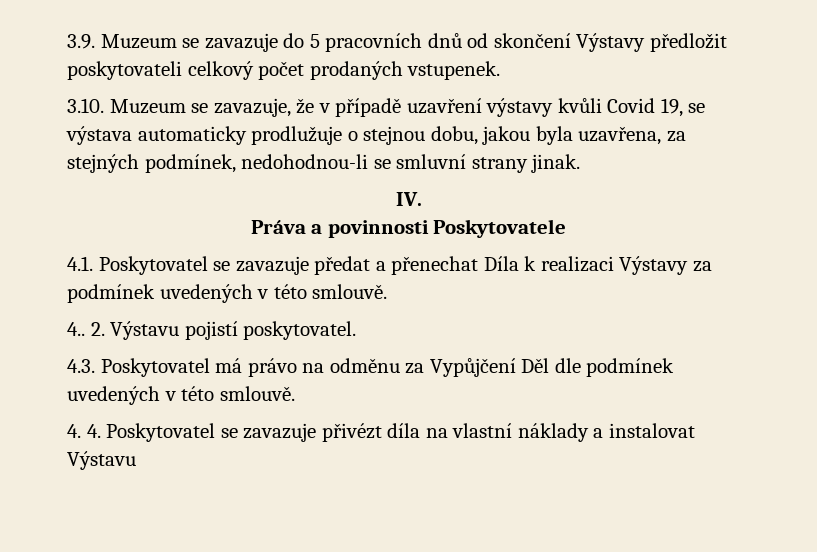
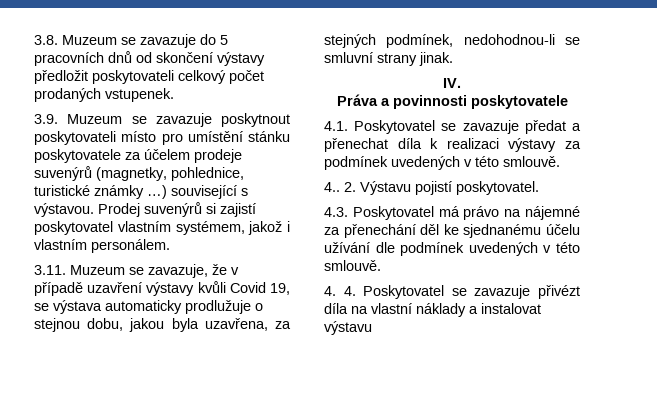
[67,34,95,49] 3.9. -> [34,35,58,45] 3.8.
[576,33,646,52] Výstavy -> [217,52,265,66] výstavy
[67,98,104,113] 3.10. -> [34,113,290,127] [34,131,290,145] [34,149,242,163] [34,166,244,181] [34,185,248,199] [34,202,256,217] [34,221,290,235] [34,239,170,253] [34,265,66,275] 3.9. Muzeum se zavazuje poskytnout poskytovateli místo pro umístění stánku poskytovatele za účelem prodeje suvenýrů (magnetky, pohlednice, turistické známky …) související s výstavou. Prodej suvenýrů si zajistí poskytovatel vlastním systémem, jakož i vlastním personálem. // 3.11.
[433,219,567,238] Poskytovatele -> [470,95,568,109] poskytovatele
[483,256,519,271] Díla -> [397,138,422,149] díla
[619,256,689,275] Výstavy -> [508,138,557,152] výstavy
[329,358,550,377] odměnu za Vypůjčení Děl -> [525,206,580,220] [324,224,580,238] [324,242,370,253] nájemné za přenechání děl ke sjednanému účelu užívání
[67,451,136,470] Výstavu -> [324,321,372,335] výstavu

